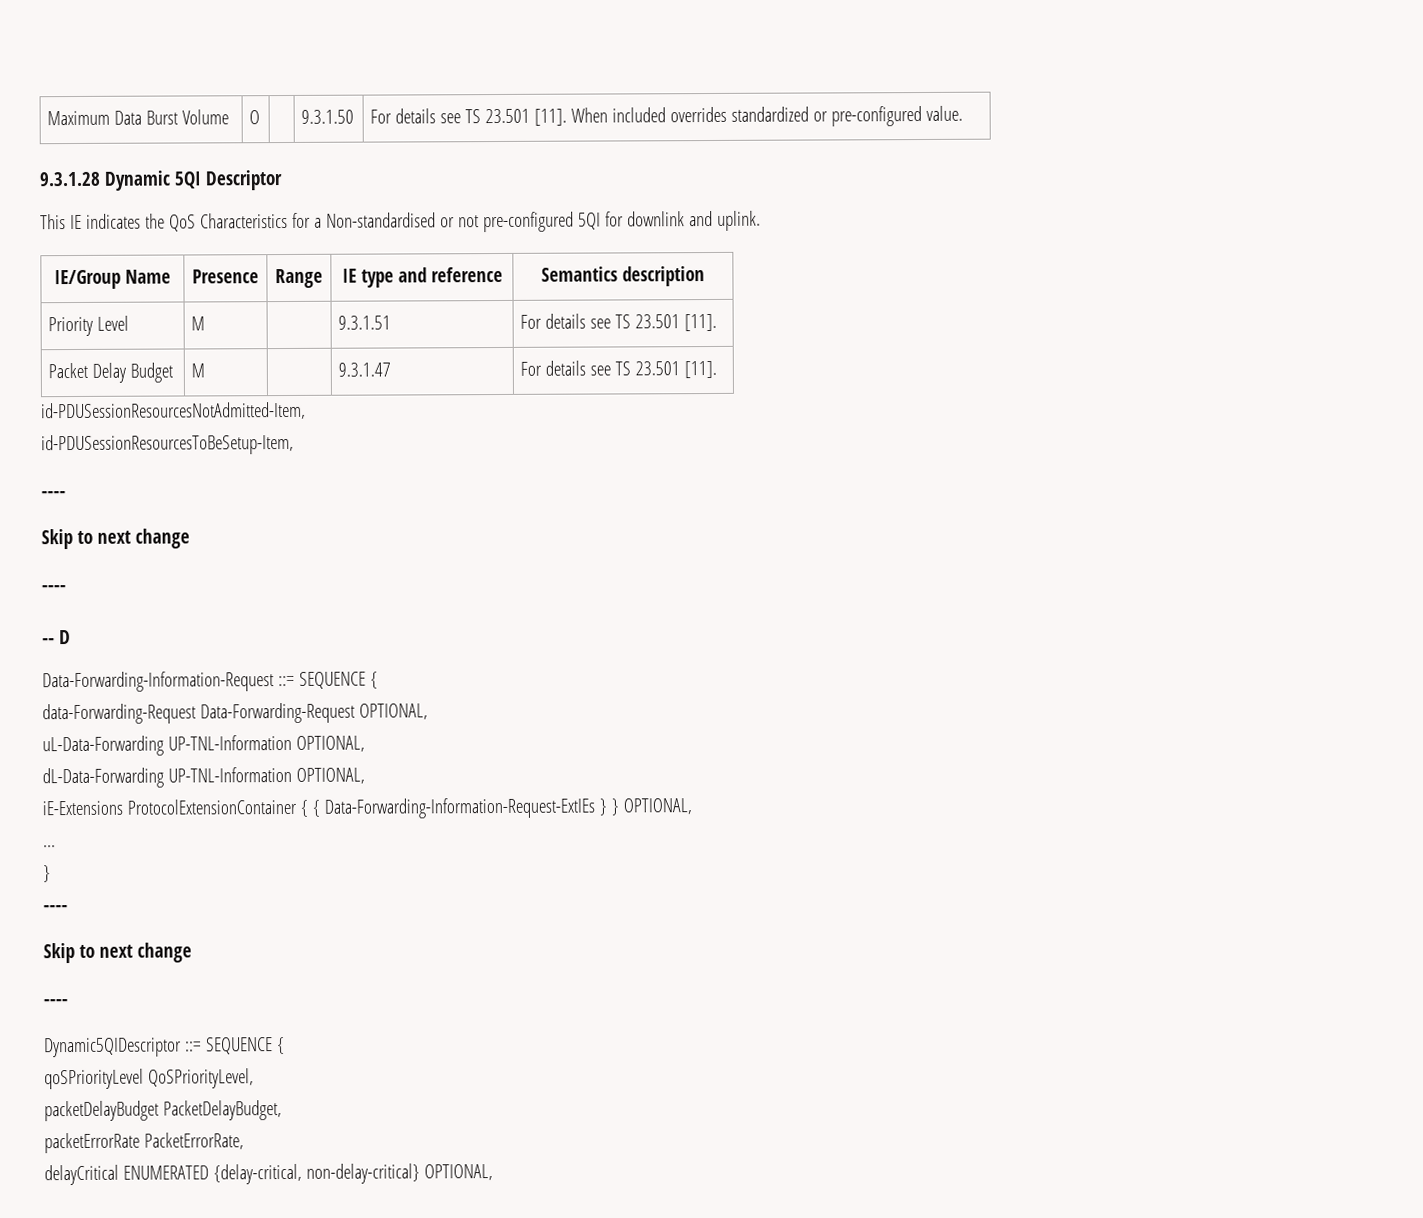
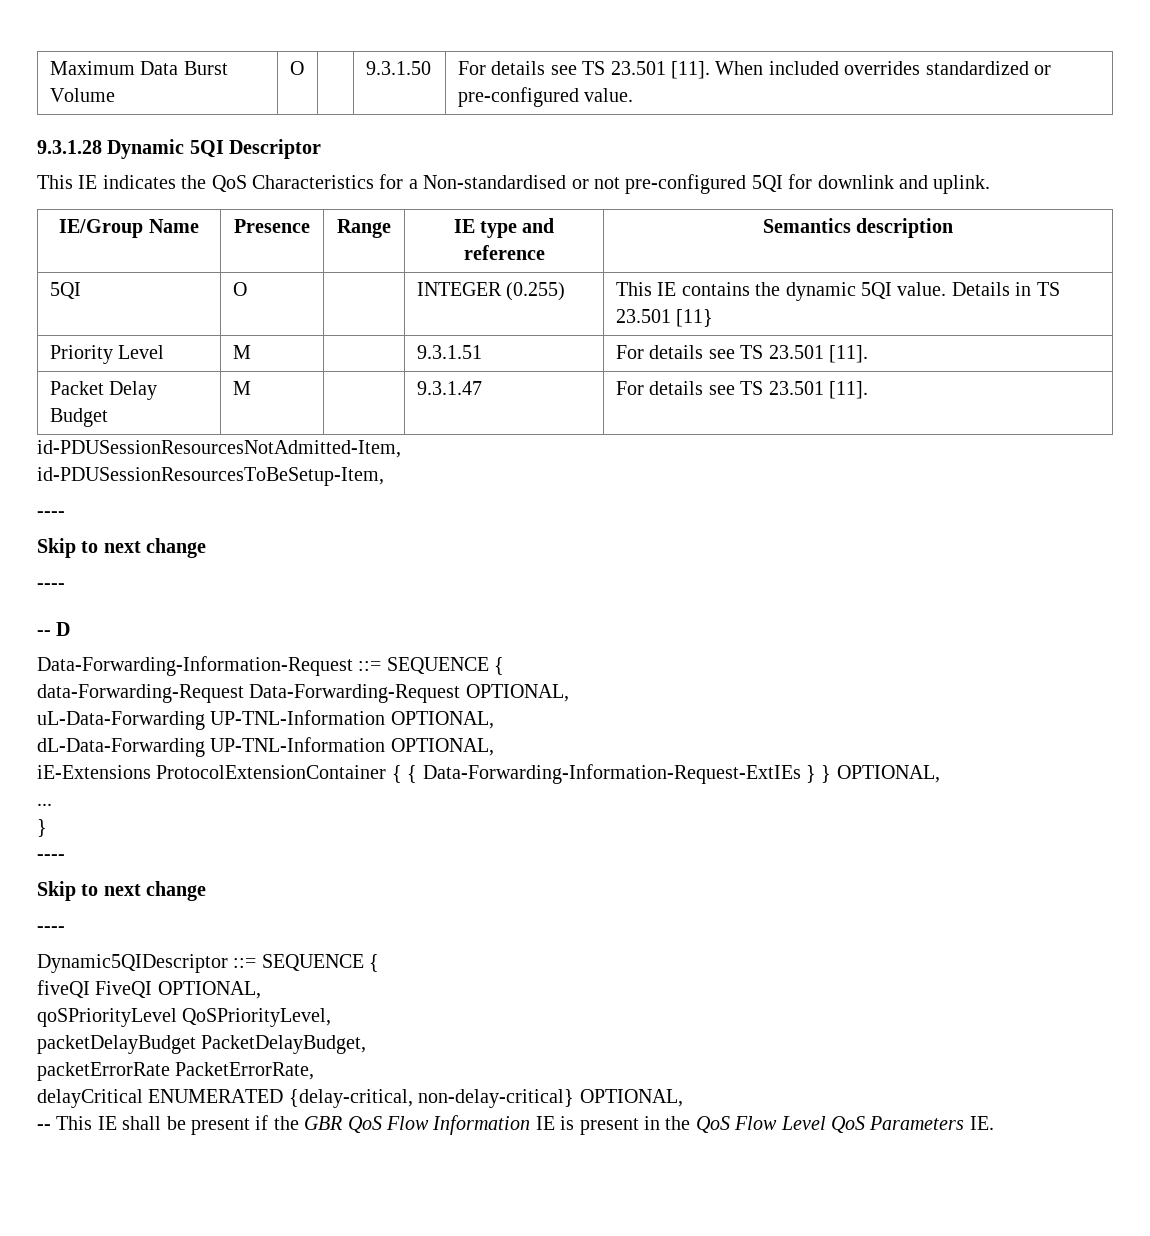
(705, 276) none -> [49,282,81,299] [232,282,247,296] [416,282,566,301] [615,282,1060,301] [615,309,714,327] // 5QI | O | | INTEGER (0.255) | This IE contains the dynamic 5QI value. Details in TS 23.501 [11}
(285, 1046) none -> [37,980,261,999] // fiveQI FiveQI OPTIONAL,
(493, 1172) none -> [37,1115,994,1135] // -- This IE shall be present if the GBR QoS Flow Information IE is present in the QoS Flow Level QoS Parameters IE.

